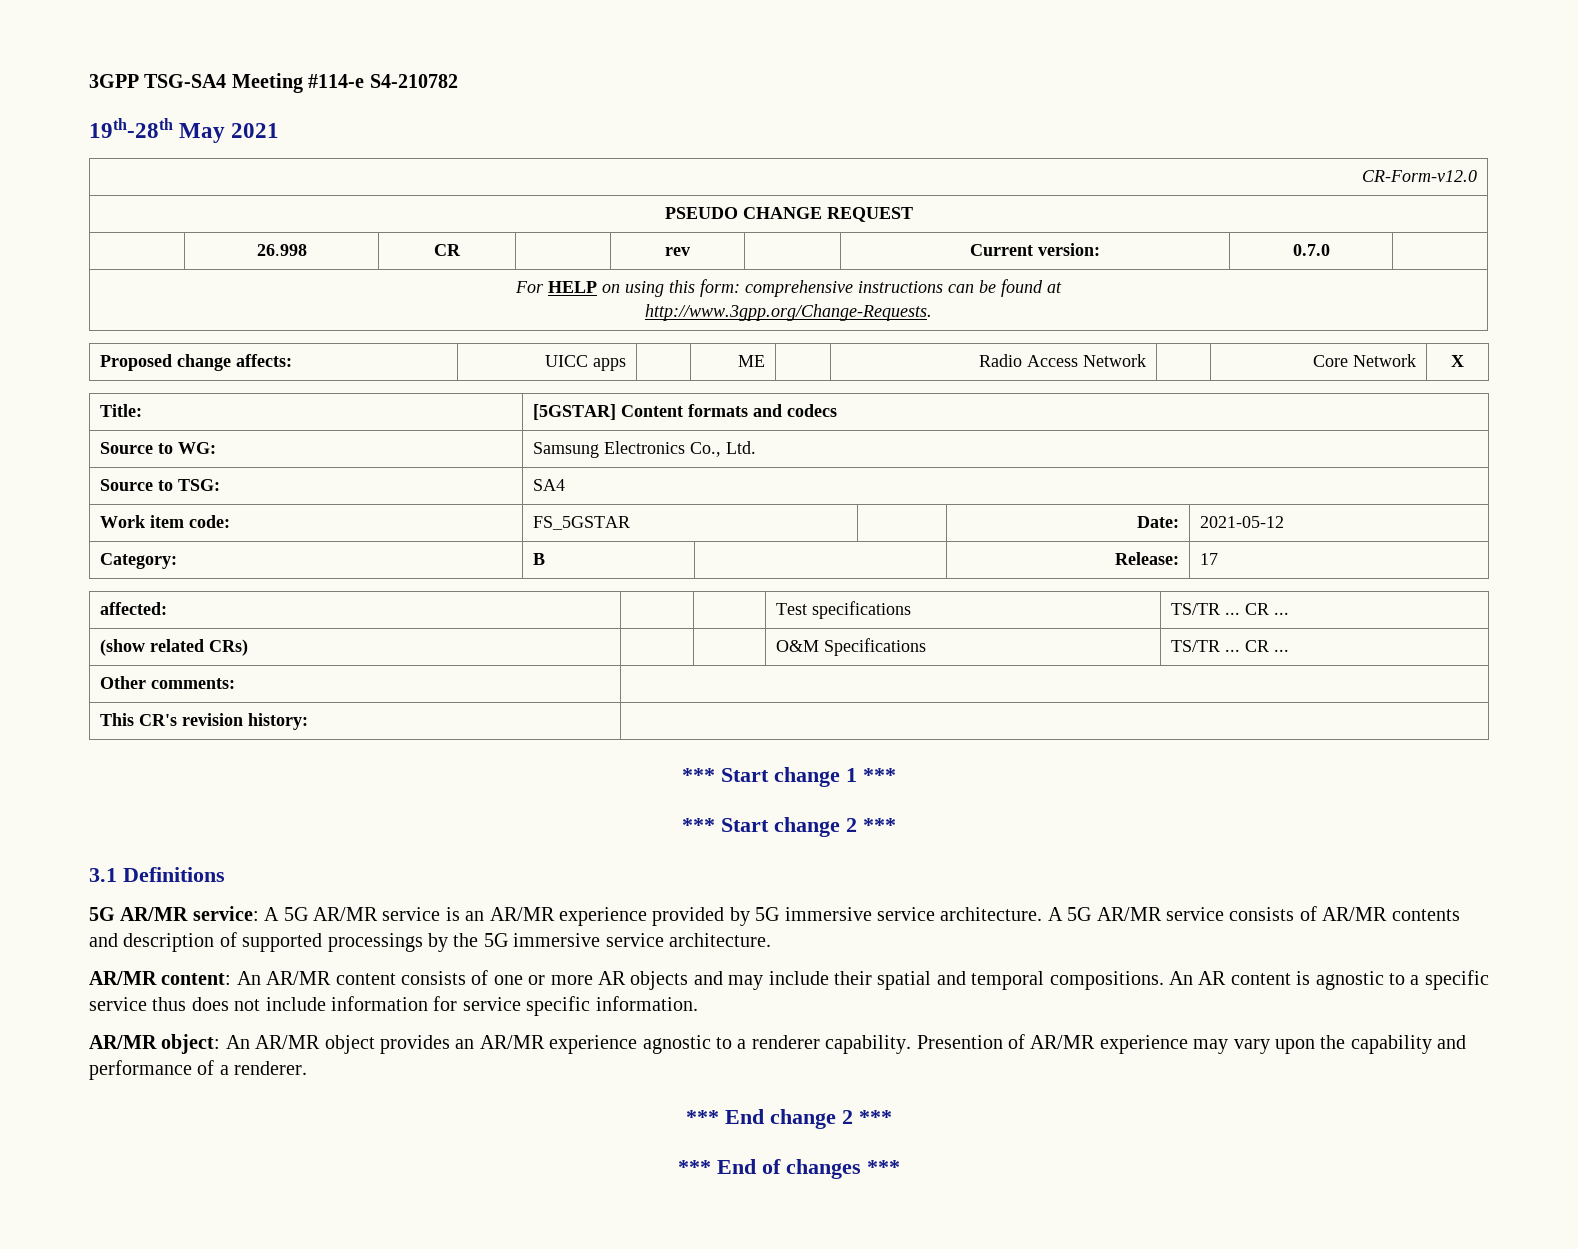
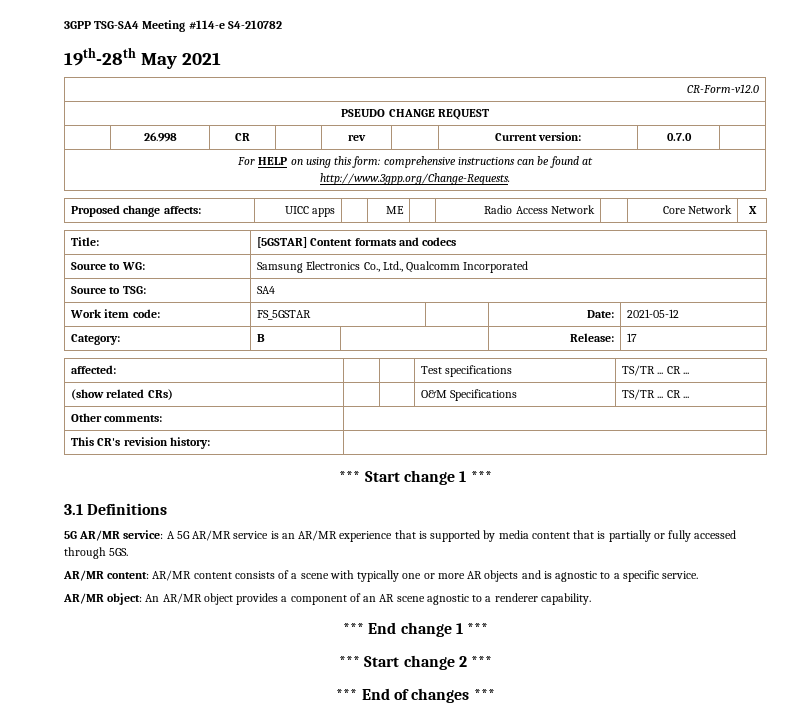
[726,441,757,454] Ltd. -> [382,261,529,273] Ltd., Qualcomm Incorporated
[682,817,896,837] // *** Start change 2 *** -> (492, 476) none
[652,906,1460,926] [89,932,771,952] provided by 5G immersive service architecture. A 5G AR/MR service consists of AR/MR contents and description of supported processings by the 5G immersive service architecture. -> [394,530,737,542] [64,547,129,559] that is supported by media content that is partially or fully accessed through 5GS.
[236,971,261,985] An -> (150, 575) none
(489, 977) none -> [291,570,400,582] a scene with typically
[728,971,1291,990] may include their spatial and temporal compositions. An AR content -> (541, 574) none
[89,996,698,1016] service thus does not include information for service specific information. -> [662,571,699,579] service.
[455,1035,638,1054] an AR/MR experience -> [281,593,425,605] a component of an AR scene
[916,1034,1467,1054] [89,1060,308,1080] [686,1109,764,1124] Presention of AR/MR experience may vary upon the capability and performance of a renderer. // *** End -> [342,622,489,637] [338,656,400,667] // *** End change 1 *** // *** Start

